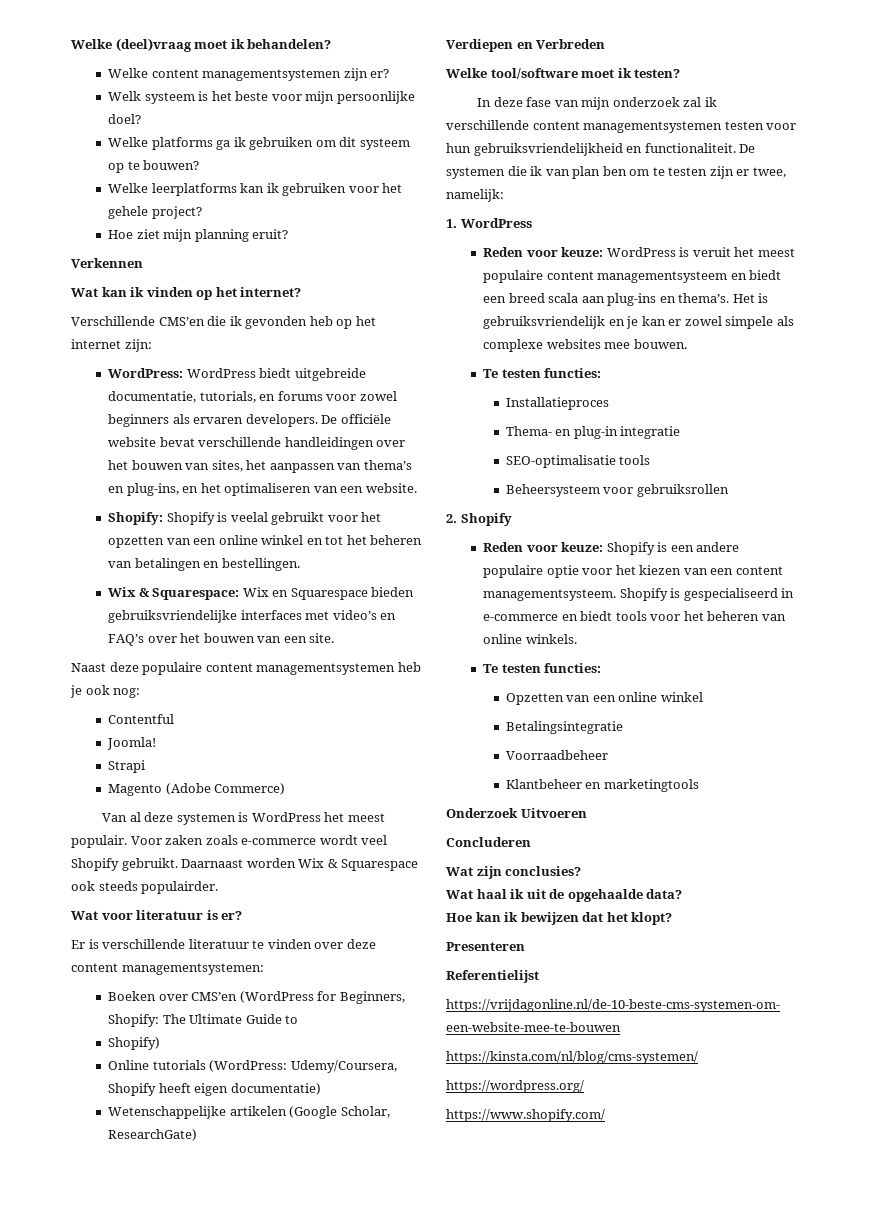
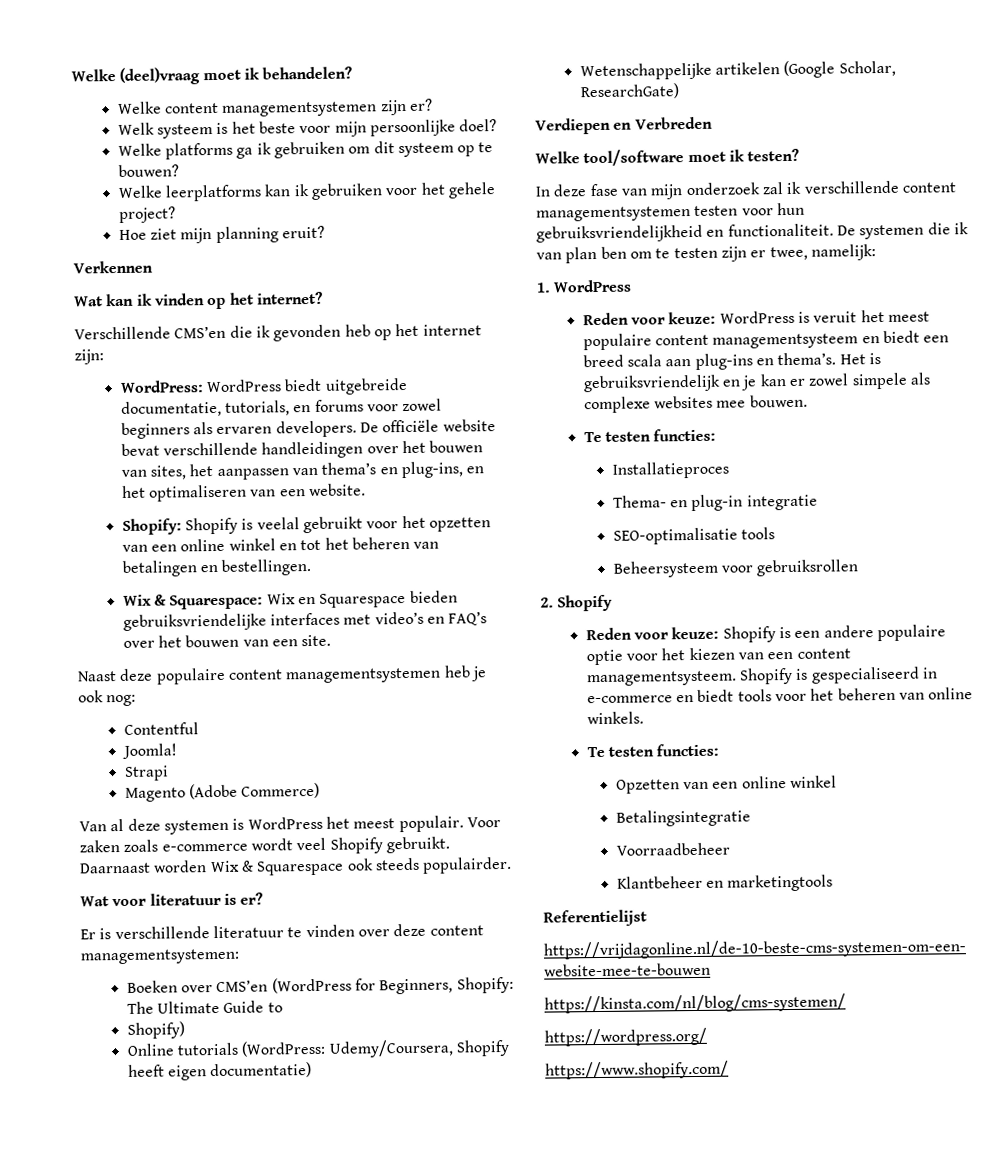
[446,808,587,818] [446,837,531,847] [446,866,582,879] [446,889,683,902] [446,912,673,925] [446,942,525,951] // Onderzoek Uitvoeren // Concluderen // Wat zijn conclusies? // Wat haal ik uit de opgehaalde data? // Hoe kan ik bewijzen dat het klopt? // Presenteren -> (834, 883) none

